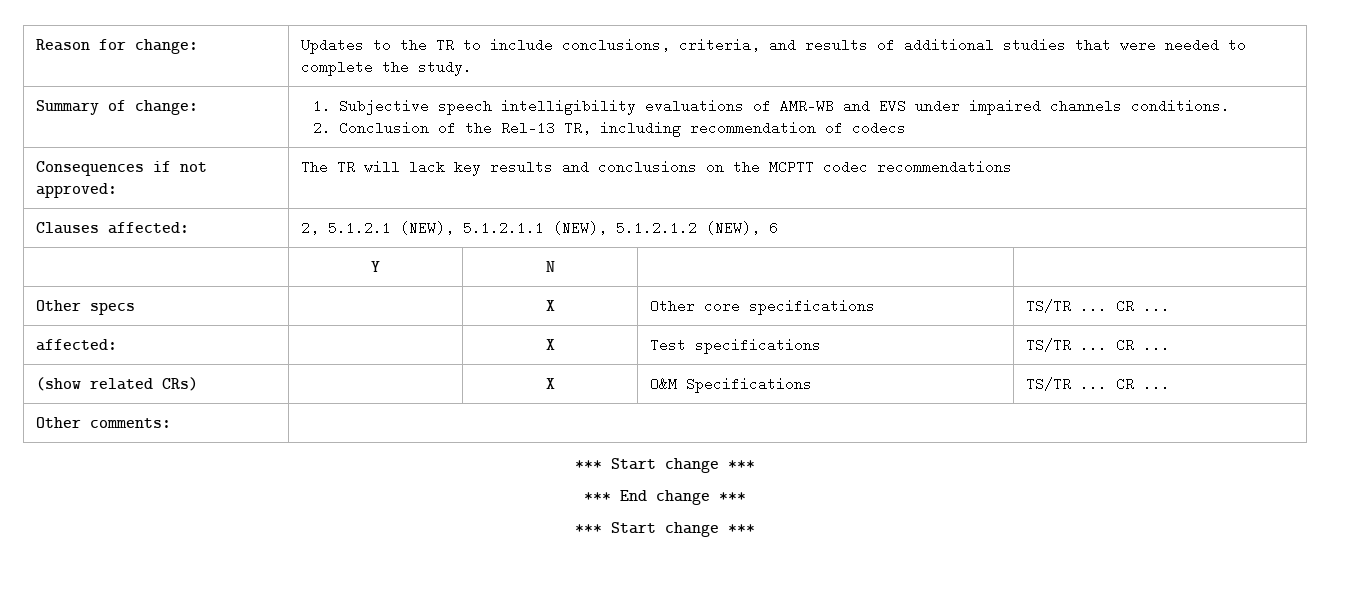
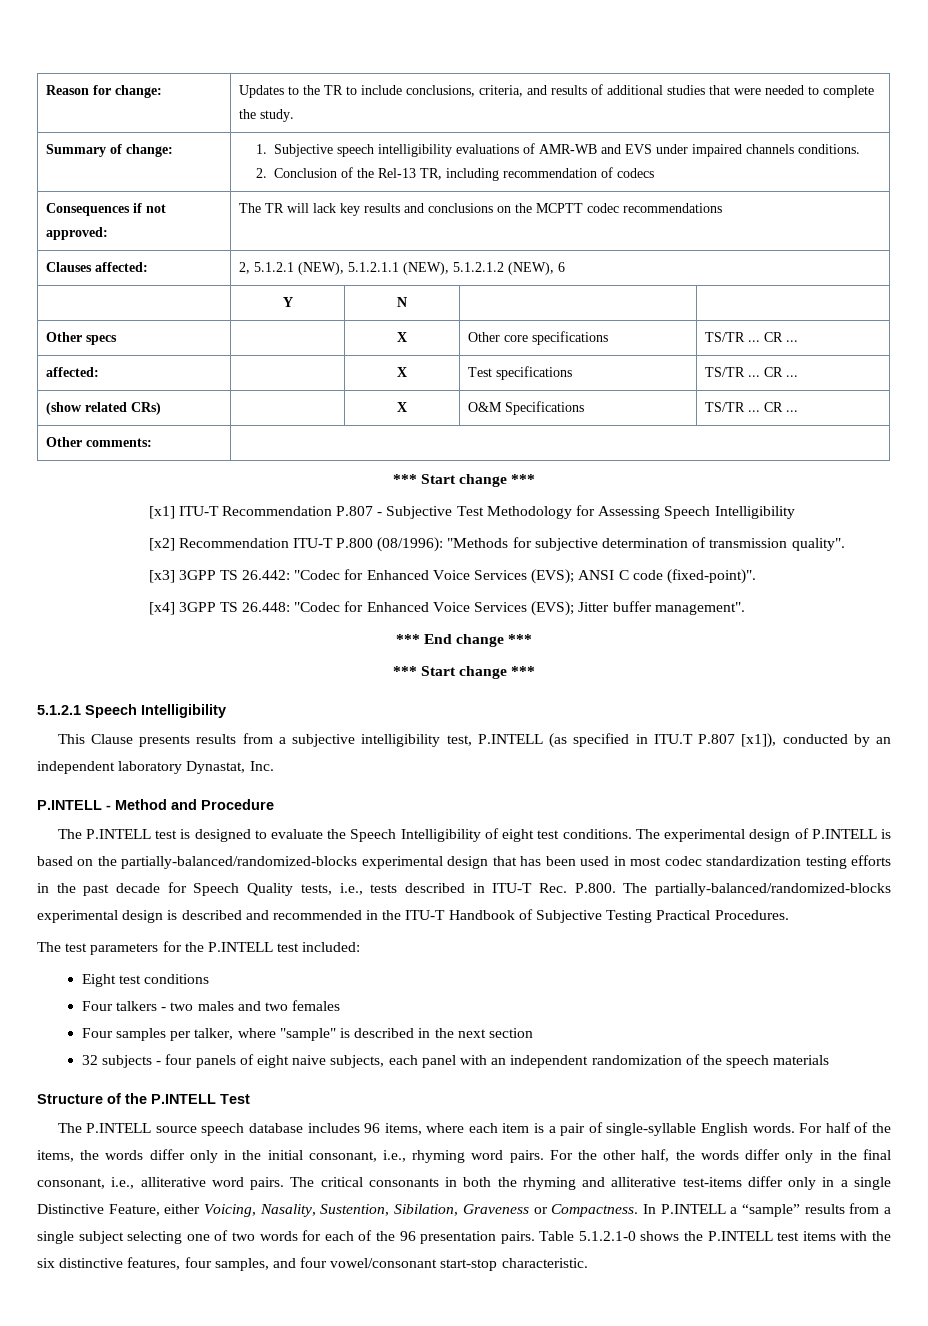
(755, 464) none -> [148,505,795,519] [148,537,845,552] [148,569,756,584] [148,601,745,616] // [x1] ITU-T Recommendation P.807 - Subjective Test Methodology for Assessing Speech Intelligibility // [x2] Recommendation ITU-T P.800 (08/1996): "Methods for subjective determination of transmission quality". // [x3] 3GPP TS 26.442: "Codec for Enhanced Voice Services (EVS); ANSI C code (fixed-point)". // [x4] 3GPP TS 26.448: "Codec for Enhanced Voice Services (EVS); Jitter buffer management".
(755, 528) none -> [37,704,226,718] [57,733,892,748] [37,761,274,774] [37,799,274,810] [57,828,891,842] [37,855,891,869] [37,882,891,896] [37,909,789,923] [37,941,361,955] [81,974,210,987] [81,1000,341,1011] [81,1028,533,1041] [81,1054,830,1068] [37,1093,250,1104] [57,1122,892,1136] [37,1149,892,1163] [37,1176,892,1190] [37,1203,891,1217] [37,1230,891,1244] [37,1257,588,1271] // 5.1.2.1 Speech Intelligibility // This Clause presents results from a subjective intelligibility test, P.INTELL (as specified in ITU.T P.807 [x1]), conducted by an independent laboratory Dynastat, Inc. // P.INTELL - Method and Procedure // The P.INTELL test is designed to evaluate the Speech Intelligibility of eight test conditions. The experimental design of P.INTELL is based on the partially-balanced/randomized-blocks experimental design that has been used in most codec standardization testing efforts in the past decade for Speech Quality tests, i.e., tests described in ITU-T Rec. P.800. The partially-balanced/randomized-blocks experimental design is described and recommended in the ITU-T Handbook of Subjective Testing Practical Procedures. // The test parameters for the P.INTELL test included: // Eight test conditions // Four talkers - two males and two females // Four samples per talker, where "sample" is described in the next section // 32 subjects - four panels of eight naive subjects, each panel with an independent randomization of the speech materials // Structure of the P.INTELL Test // The P.INTELL source speech database includes 96 items, where each item is a pair of single-syllable English words. For half of the items, the words differ only in the initial consonant, i.e., rhyming word pairs. For the other half, the words differ only in the final consonant, i.e., alliterative word pairs. The critical consonants in both the rhyming and alliterative test-items differ only in a single Distinctive Feature, either Voicing, Nasality, Sustention, Sibilation, Graveness or Compactness. In P.INTELL a “sample” results from a single subject selecting one of two words for each of the 96 presentation pairs. Table 5.1.2.1-0 shows the P.INTELL test items with the six distinctive features, four samples, and four vowel/consonant start-stop characteristic.

